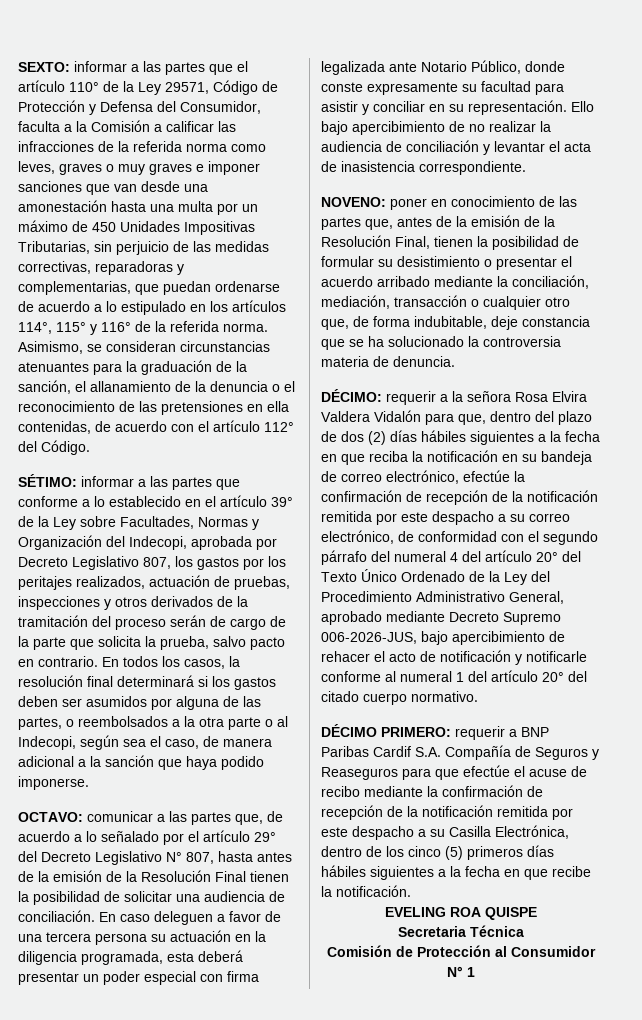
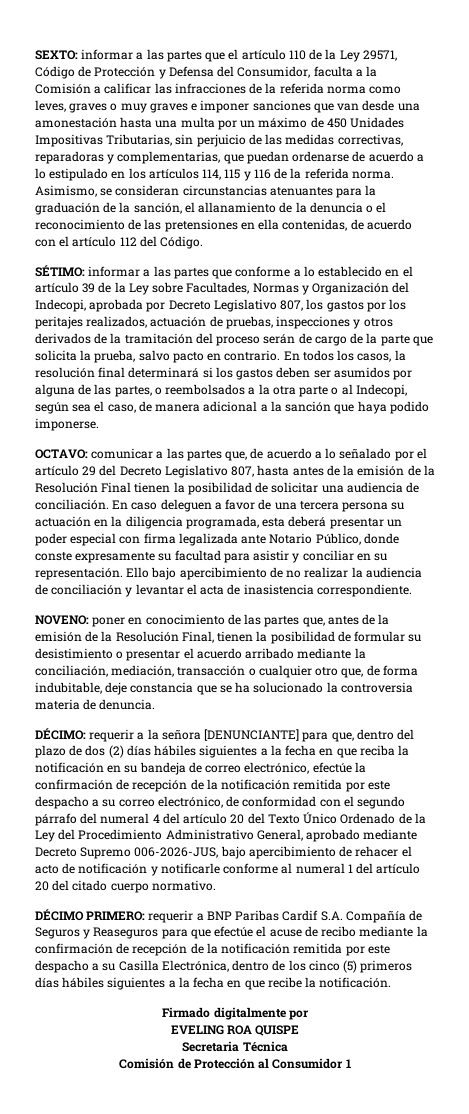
[69,82,99,92] 110° -> [288,50,306,60] 110
[18,322,131,335] 114°, 115° y 116° -> [202,169,271,181] 114, 115 y 116
[264,422,294,432] 112° -> [119,237,137,246] 112
[271,497,293,507] 39° -> [82,283,96,293] 39
[254,832,276,842] 29° -> [82,466,97,476] 29
[166,852,182,862] N° -> (228, 471) none
[515,391,587,402] [321,410,421,422] Rosa Elvira Valdera Vidalón -> [204,729,300,741] [DENUNCIANTE]
[536,552,558,562] 20° -> [230,814,245,824] 20
[542,672,564,682] 20° -> [35,881,49,891] 20
(411, 891) none -> [162,1007,309,1020] // Firmado digitalmente por
[446,966,463,977] N° -> (344, 1063) none

